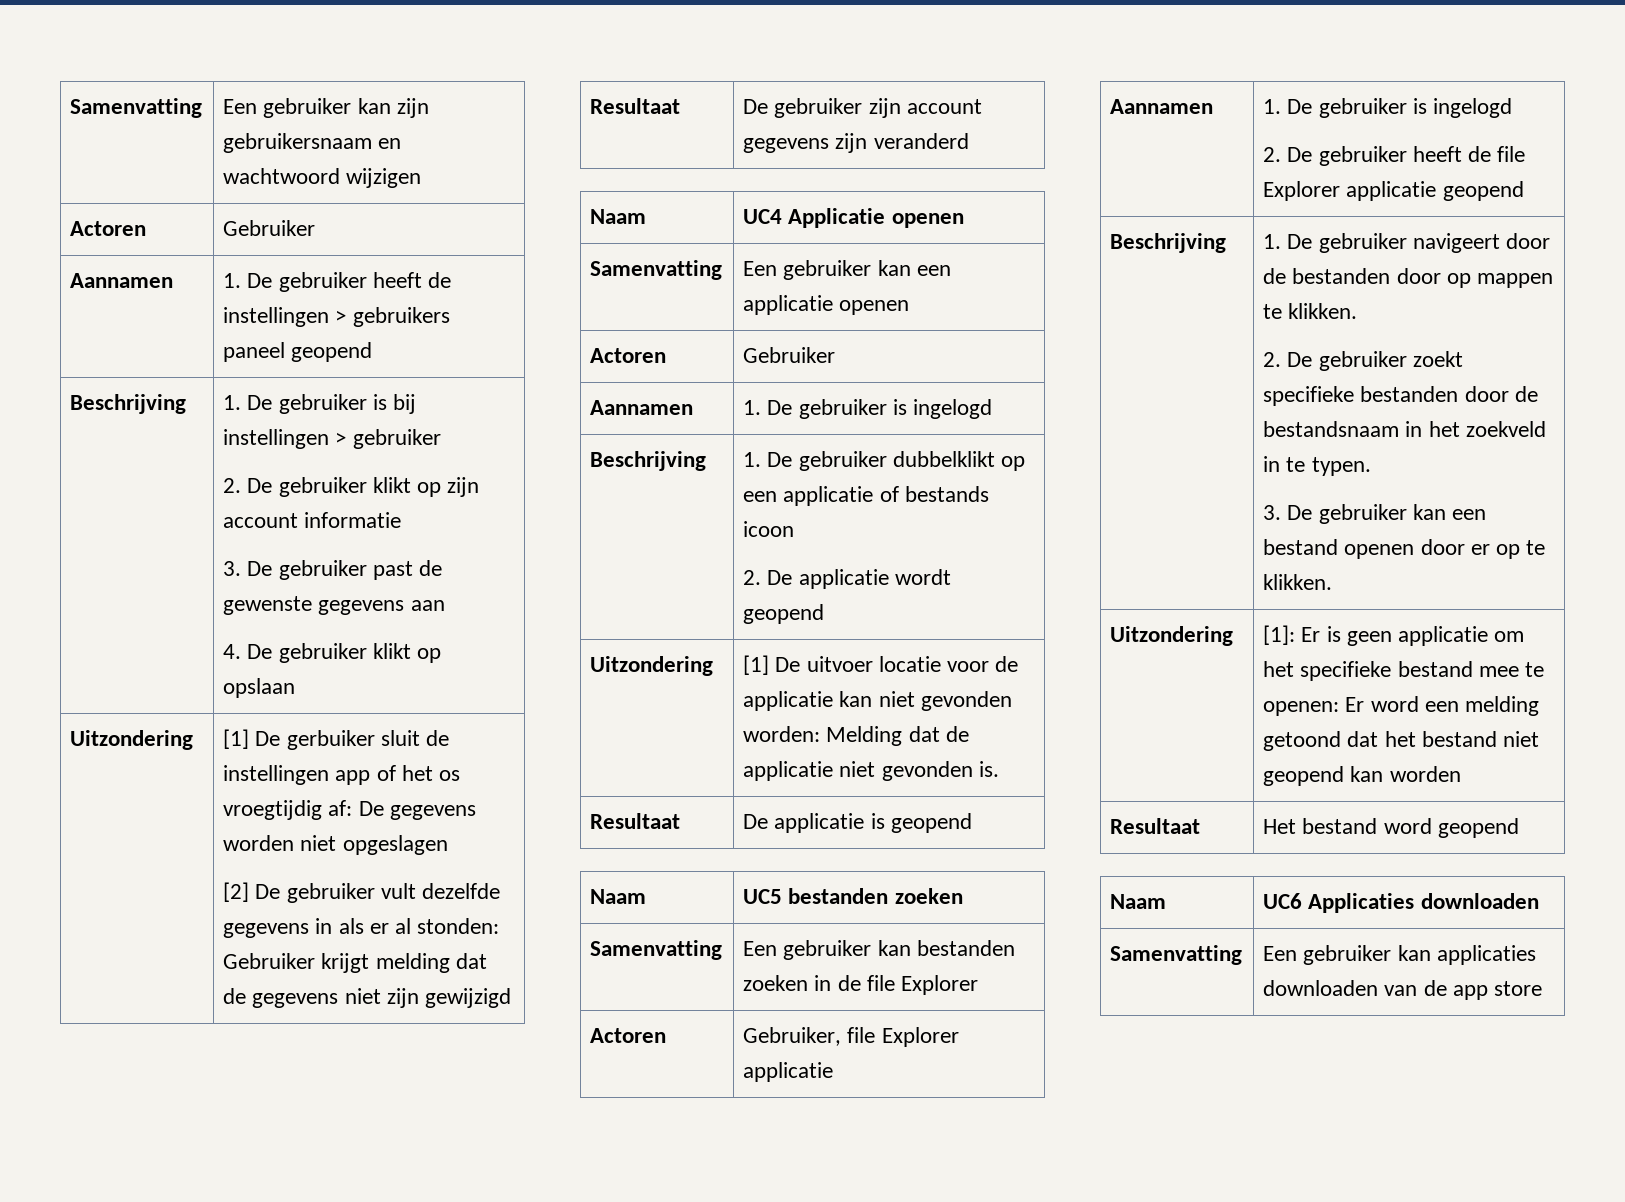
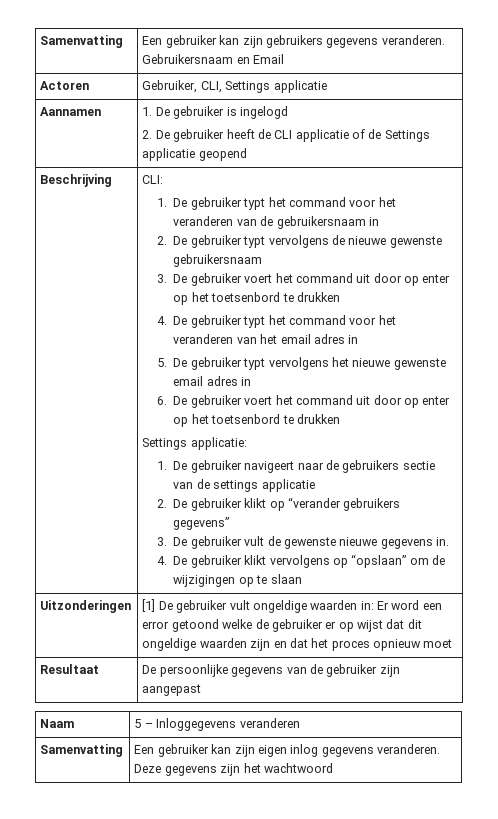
[70,98,203,118] [223,98,429,118] [223,133,402,153] [223,168,422,188] [70,221,147,236] [223,220,316,236] [70,273,174,288] [223,272,452,292] [223,307,450,327] [223,342,373,362] [70,394,187,414] [223,394,417,414] [223,429,441,449] [223,477,480,497] [223,512,402,528] [223,560,443,580] [223,596,445,615] [223,643,442,663] [223,678,296,698] [70,730,194,750] [223,729,450,750] [223,765,461,785] [223,800,476,820] [223,835,448,855] [223,882,501,903] [223,918,500,938] [223,953,487,973] [223,988,512,1008] [590,98,681,114] [743,98,982,118] [743,133,969,153] [590,209,647,224] [743,208,964,228] [590,260,723,280] [743,260,951,280] [743,295,910,315] [590,348,667,363] [743,347,836,363] [590,400,694,415] [743,399,993,419] [590,451,707,471] [743,451,1026,471] [743,486,989,506] [743,521,795,537] [743,569,951,589] [743,604,825,624] [590,656,714,676] [743,655,1019,675] [743,691,1012,711] [743,726,969,746] [743,761,999,781] [590,813,681,829] [743,813,972,833] [590,889,647,904] [743,888,963,904] [590,940,723,960] [743,940,1015,960] [743,975,979,995] Samenvatting | Een gebruiker kan zijn gebruikersnaam en wachtwoord wijzigen // Actoren | Gebruiker // Aannamen | 1. De gebruiker heeft de instellingen > gebruikers paneel geopend // Beschrijving | 1. De gebruiker is bij instellingen > gebruiker // 2. De gebruiker klikt op zijn account informatie // 3. De gebruiker past de gewenste gegevens aan // 4. De gebruiker klikt op opslaan // Uitzondering | [1] De gerbuiker sluit de instellingen app of het os vroegtijdig af: De gegevens worden niet opgeslagen // [2] De gebruiker vult dezelfde gegevens in als er al stonden: Gebruiker krijgt melding dat de gegevens niet zijn gewijzigd // Resultaat | De gebruiker zijn account gegevens zijn veranderd // Naam | UC4 Applicatie openen // Samenvatting | Een gebruiker kan een applicatie openen // Actoren | Gebruiker // Aannamen | 1. De gebruiker is ingelogd // Beschrijving | 1. De gebruiker dubbelklikt op een applicatie of bestands icoon // 2. De applicatie wordt geopend // Uitzondering | [1] De uitvoer locatie voor de applicatie kan niet gevonden worden: Melding dat de applicatie niet gevonden is. // Resultaat | De applicatie is geopend // Naam | UC5 bestanden zoeken // Samenvatting | Een gebruiker kan bestanden zoeken in de file Explorer -> [40,35,124,48] [142,35,445,48] [142,54,285,64] Samenvatting | Een gebruiker kan zijn gebruikers gegevens veranderen. Gebruikersnaam en Email
[847,1027,959,1047] file Explorer -> [200,81,271,93] CLI, Settings
[1497,146,1526,162] [1263,181,1524,201] [1110,233,1227,253] [1263,233,1551,253] [1263,268,1554,288] [1263,303,1358,319] [1263,351,1463,371] [1263,386,1538,406] [1263,421,1546,437] [1263,456,1371,476] [1263,504,1487,524] [1263,539,1546,559] [1263,574,1333,590] [1110,626,1234,646] [1263,625,1525,646] [1263,661,1545,681] [1263,696,1540,716] [1263,731,1540,751] [1263,766,1461,786] [1110,818,1201,834] [1263,818,1519,838] [1110,894,1167,909] [1263,893,1539,913] [1110,945,1243,965] [1263,945,1536,965] [1263,980,1543,1000] file Explorer applicatie geopend // Beschrijving | 1. De gebruiker navigeert door de bestanden door op mappen te klikken. // 2. De gebruiker zoekt specifieke bestanden door de bestandsnaam in het zoekveld in te typen. // 3. De gebruiker kan een bestand openen door er op te klikken. // Uitzondering | [1]: Er is geen applicatie om het specifieke bestand mee te openen: Er word een melding getoond dat het bestand niet geopend kan worden // Resultaat | Het bestand word geopend // Naam | UC6 Applicaties downloaden // Samenvatting | Een gebruiker kan applicaties downloaden van de app store -> [274,129,430,142] [142,148,247,161] [40,174,113,187] [142,175,164,184] [157,197,396,210] [173,216,379,229] [157,235,442,248] [173,254,263,267] [157,273,451,286] [173,292,340,305] [157,315,396,328] [173,334,359,344] [157,357,446,370] [173,376,252,386] [157,395,451,408] [173,414,340,427] [142,437,247,450] [157,460,435,473] [173,479,315,492] [157,497,401,511] [173,517,230,530] [157,536,450,549] [157,554,446,568] [173,574,302,587] [40,600,132,613] [142,599,442,613] [142,619,422,632] [142,638,453,651] [40,664,100,674] [142,664,400,677] [142,684,202,696] [40,719,75,728] [134,718,300,731] [40,744,124,757] [134,744,441,757] [134,763,333,776] CLI applicatie of de Settings applicatie geopend // Beschrijving | CLI: // 1. De gebruiker typt het command voor het veranderen van de gebruikersnaam in // 2. De gebruiker typt vervolgens de nieuwe gewenste gebruikersnaam // 3. De gebruiker voert het command uit door op enter op het toetsenbord te drukken // 4. De gebruiker typt het command voor het veranderen van het email adres in // 5. De gebruiker typt vervolgens het nieuwe gewenste email adres in // 6. De gebruiker voert het command uit door op enter op het toetsenbord te drukken // Settings applicatie: // 1. De gebruiker navigeert naar de gebruikers sectie van de settings applicatie // 2. De gebruiker klikt op “verander gebruikers gegevens” // 3. De gebruiker vult de gewenste nieuwe gegevens in. // 4. De gebruiker klikt vervolgens op “opslaan” om de wijzigingen op te slaan // Uitzonderingen | [1] De gebruiker vult ongeldige waarden in: Er word een error getoond welke de gebruiker er op wijst dat dit ongeldige waarden zijn en dat het proces opnieuw moet // Resultaat | De persoonlijke gegevens van de gebruiker zijn aangepast // Naam | 5 – Inloggegevens veranderen // Samenvatting | Een gebruiker kan zijn eigen inlog gegevens veranderen. Deze gegevens zijn het wachtwoord

